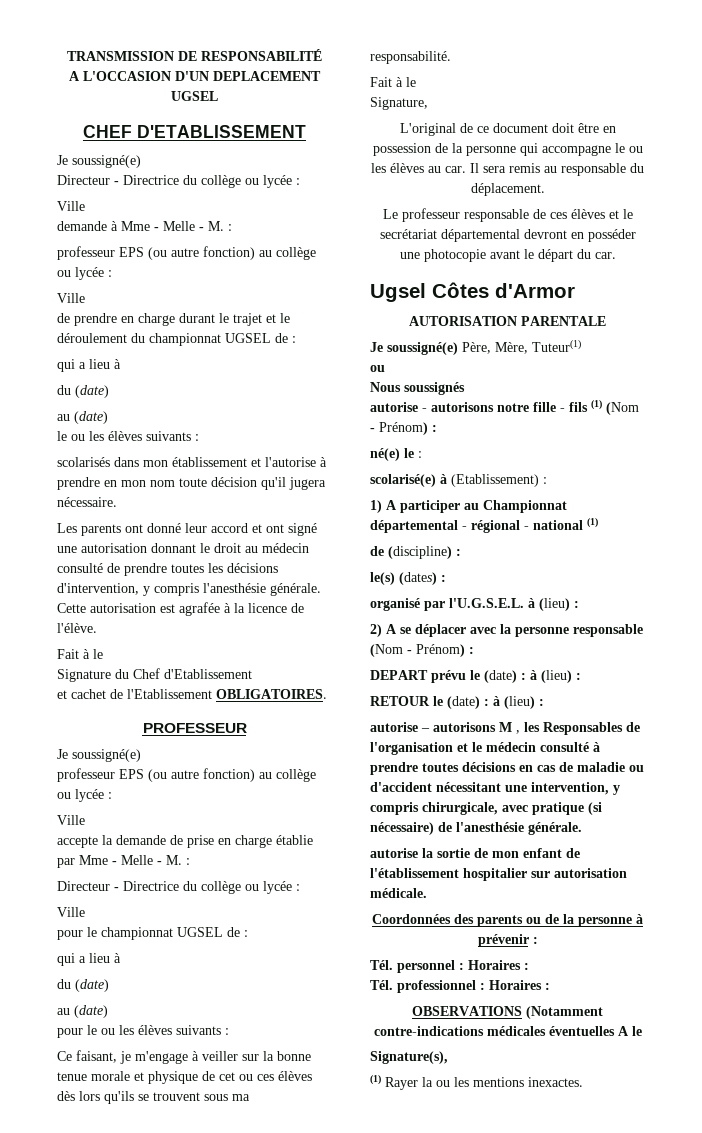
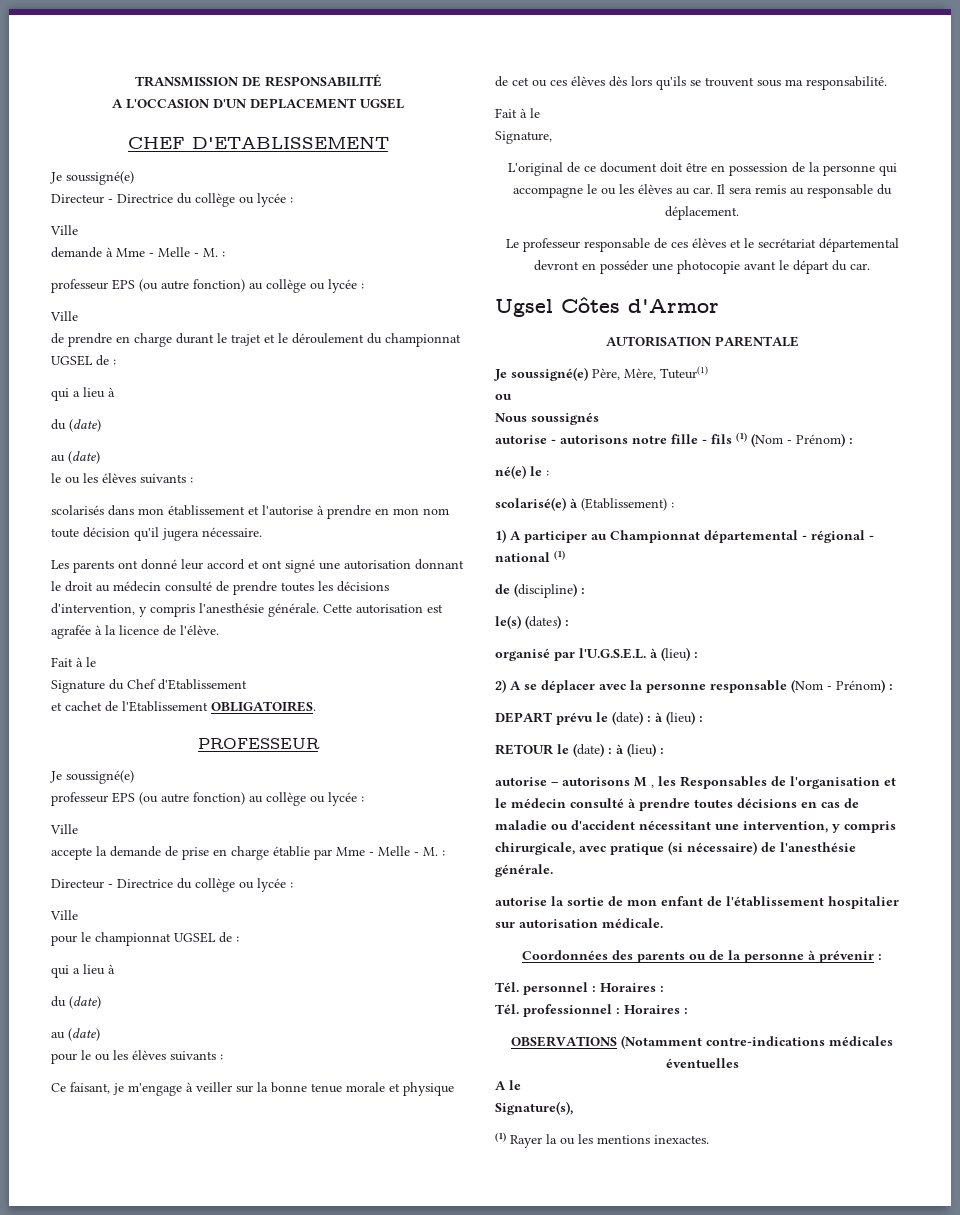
(615, 1031) none -> (739, 1063) //

